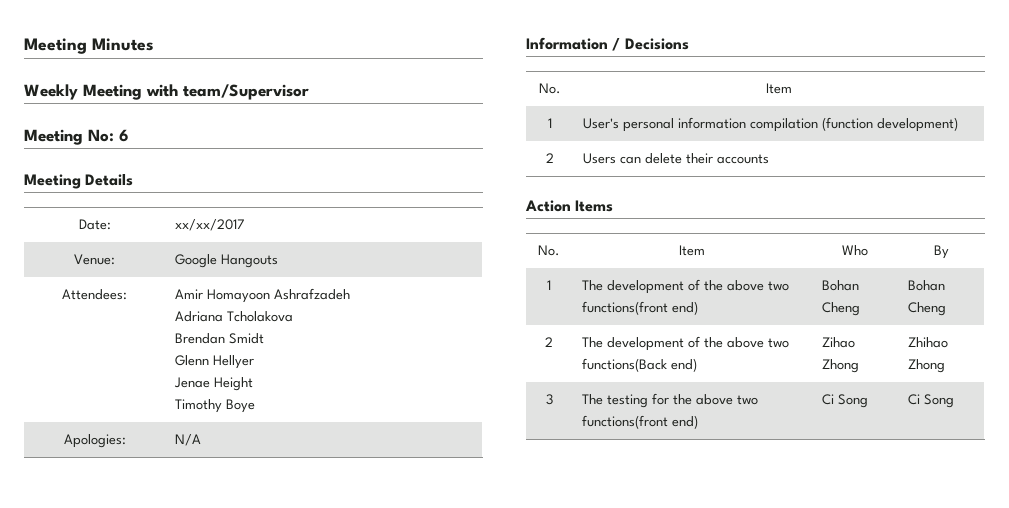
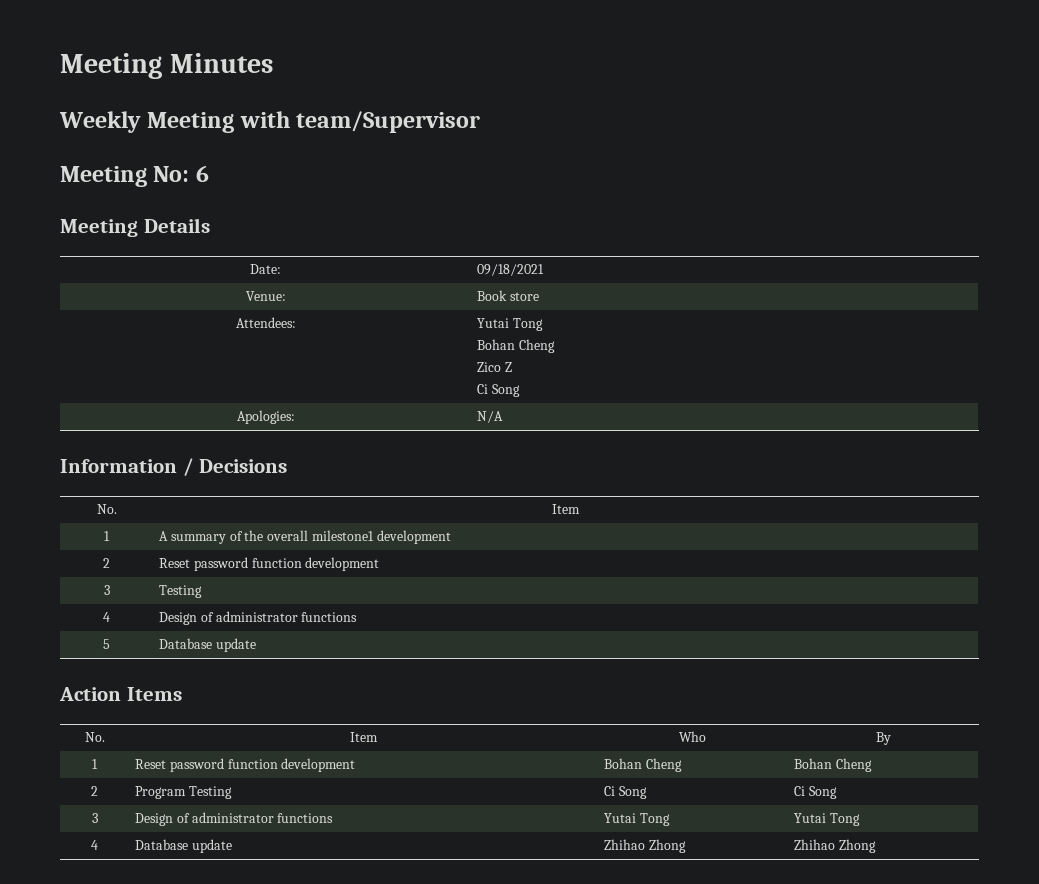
[175,219,246,231] xx/xx/2017 -> [477,264,545,276] 09/18/2021
[175,254,279,268] Google Hangouts -> [477,290,539,301] Book store
[175,288,351,303] [175,311,294,322] [175,333,265,344] [175,355,255,369] [174,377,254,391] [175,399,256,413] Amir Homayoon Ashrafzadeh // Adriana Tcholakova // Brendan Smidt // Glenn Hellyer // Jenae Height // Timothy Boye -> [477,318,543,331] [477,339,555,353] [477,362,512,372] [477,384,520,397] Yutai Tong // Bohan Cheng // Zico Z // Ci Song
[583,117,959,132] [545,153,554,163] [583,153,770,164] User's personal information compilation (function development) // 2 | Users can delete their accounts -> [159,530,451,544] [103,558,110,568] [159,557,380,571] [103,585,110,595] [159,585,203,598] [103,612,110,622] [159,611,358,625] [103,639,110,649] [159,638,256,652] A summary of the overall milestone1 development // 2 | Reset password function development // 3 | Testing // 4 | Design of administrator functions // 5 | Database update
[582,279,790,294] [582,301,699,315] The development of the above two functions(front end) -> [135,758,356,772] Reset password function development
[582,336,790,351] [582,358,698,372] [822,337,856,348] [822,359,860,373] [908,337,949,348] [908,359,946,373] [545,394,553,405] [582,393,759,408] [582,415,699,429] [822,394,869,408] [908,394,955,408] The development of the above two functions(Back end) | Zihao Zhong | Zhihao Zhong // 3 | The testing for the above two functions(front end) | Ci Song | Ci Song -> [135,786,232,799] [604,786,647,799] [794,786,837,799] [91,813,98,823] [135,812,334,826] [604,813,670,826] [794,813,860,826] [91,840,98,850] [135,839,232,853] [604,839,686,853] [794,839,876,853] Program Testing | Ci Song | Ci Song // 3 | Design of administrator functions | Yutai Tong | Yutai Tong // 4 | Database update | Zhihao Zhong | Zhihao Zhong

